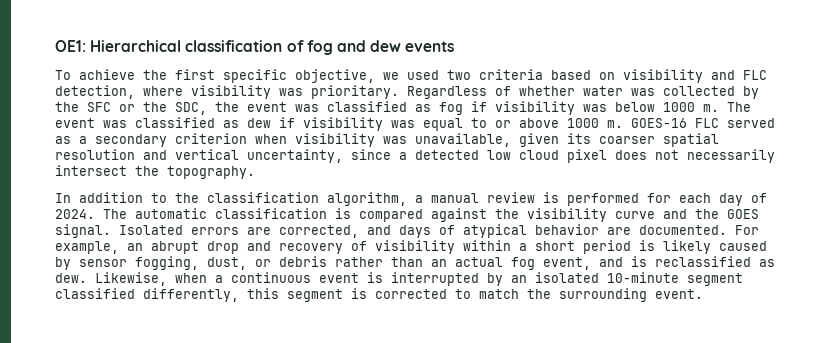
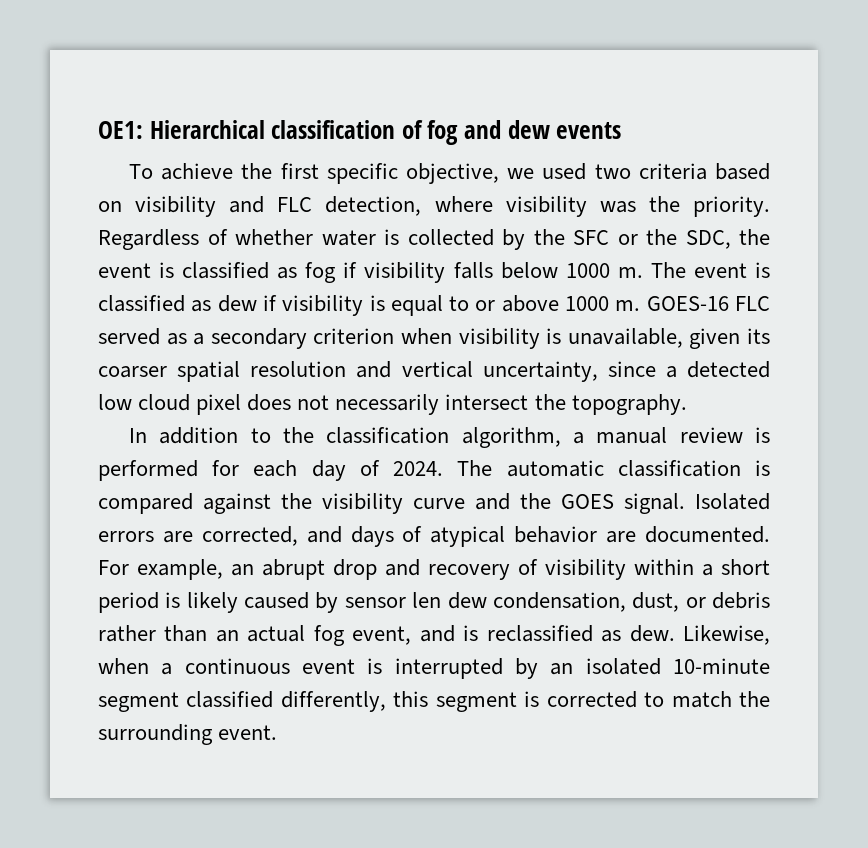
[311,85,399,99] prioritary. -> [648,196,770,217] the priority.
[631,88,655,96] was -> [384,229,399,245] is
[295,104,319,112] was -> [159,262,175,278] is
[583,104,607,112] was -> [453,262,493,279] falls
[103,120,127,128] was -> [755,262,771,278] is
[391,120,415,128] was -> [369,295,385,311] is
[383,136,407,144] was -> [546,328,562,344] is
[135,256,199,270] fogging, -> [412,592,626,612] len dew condensation,

